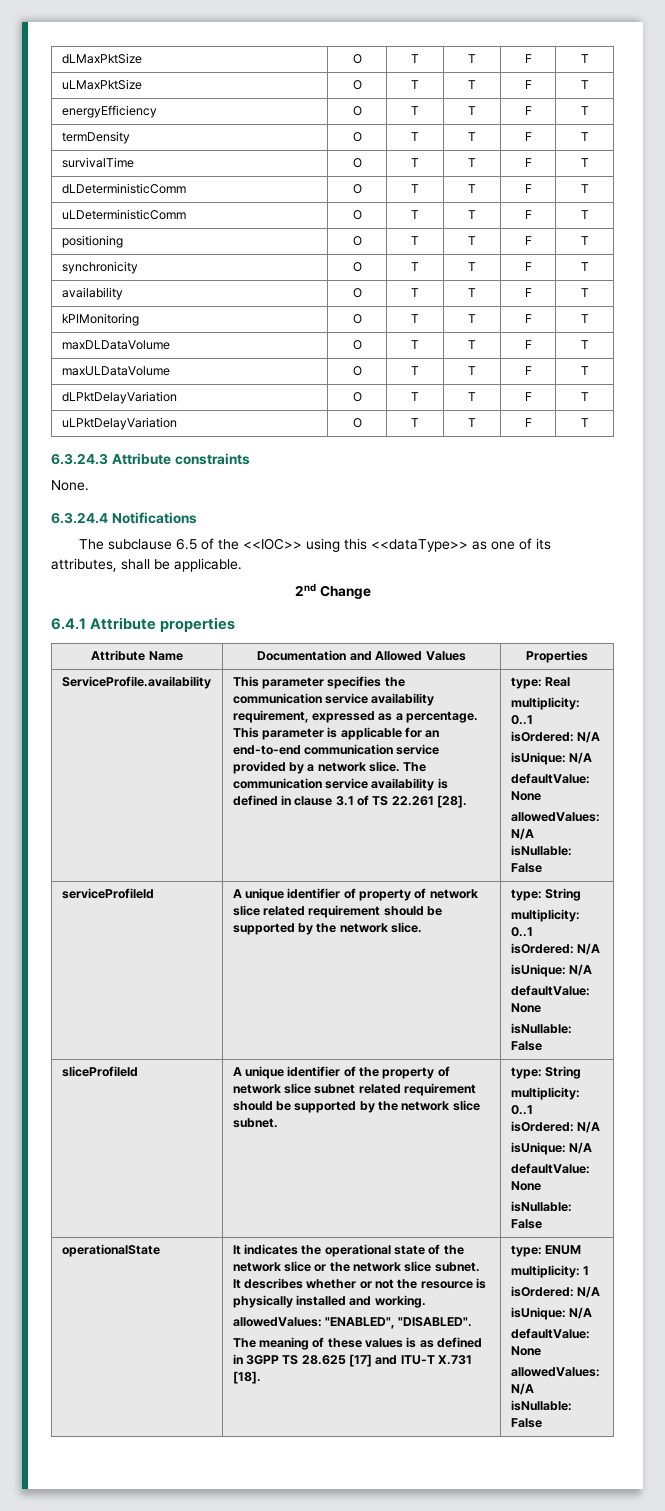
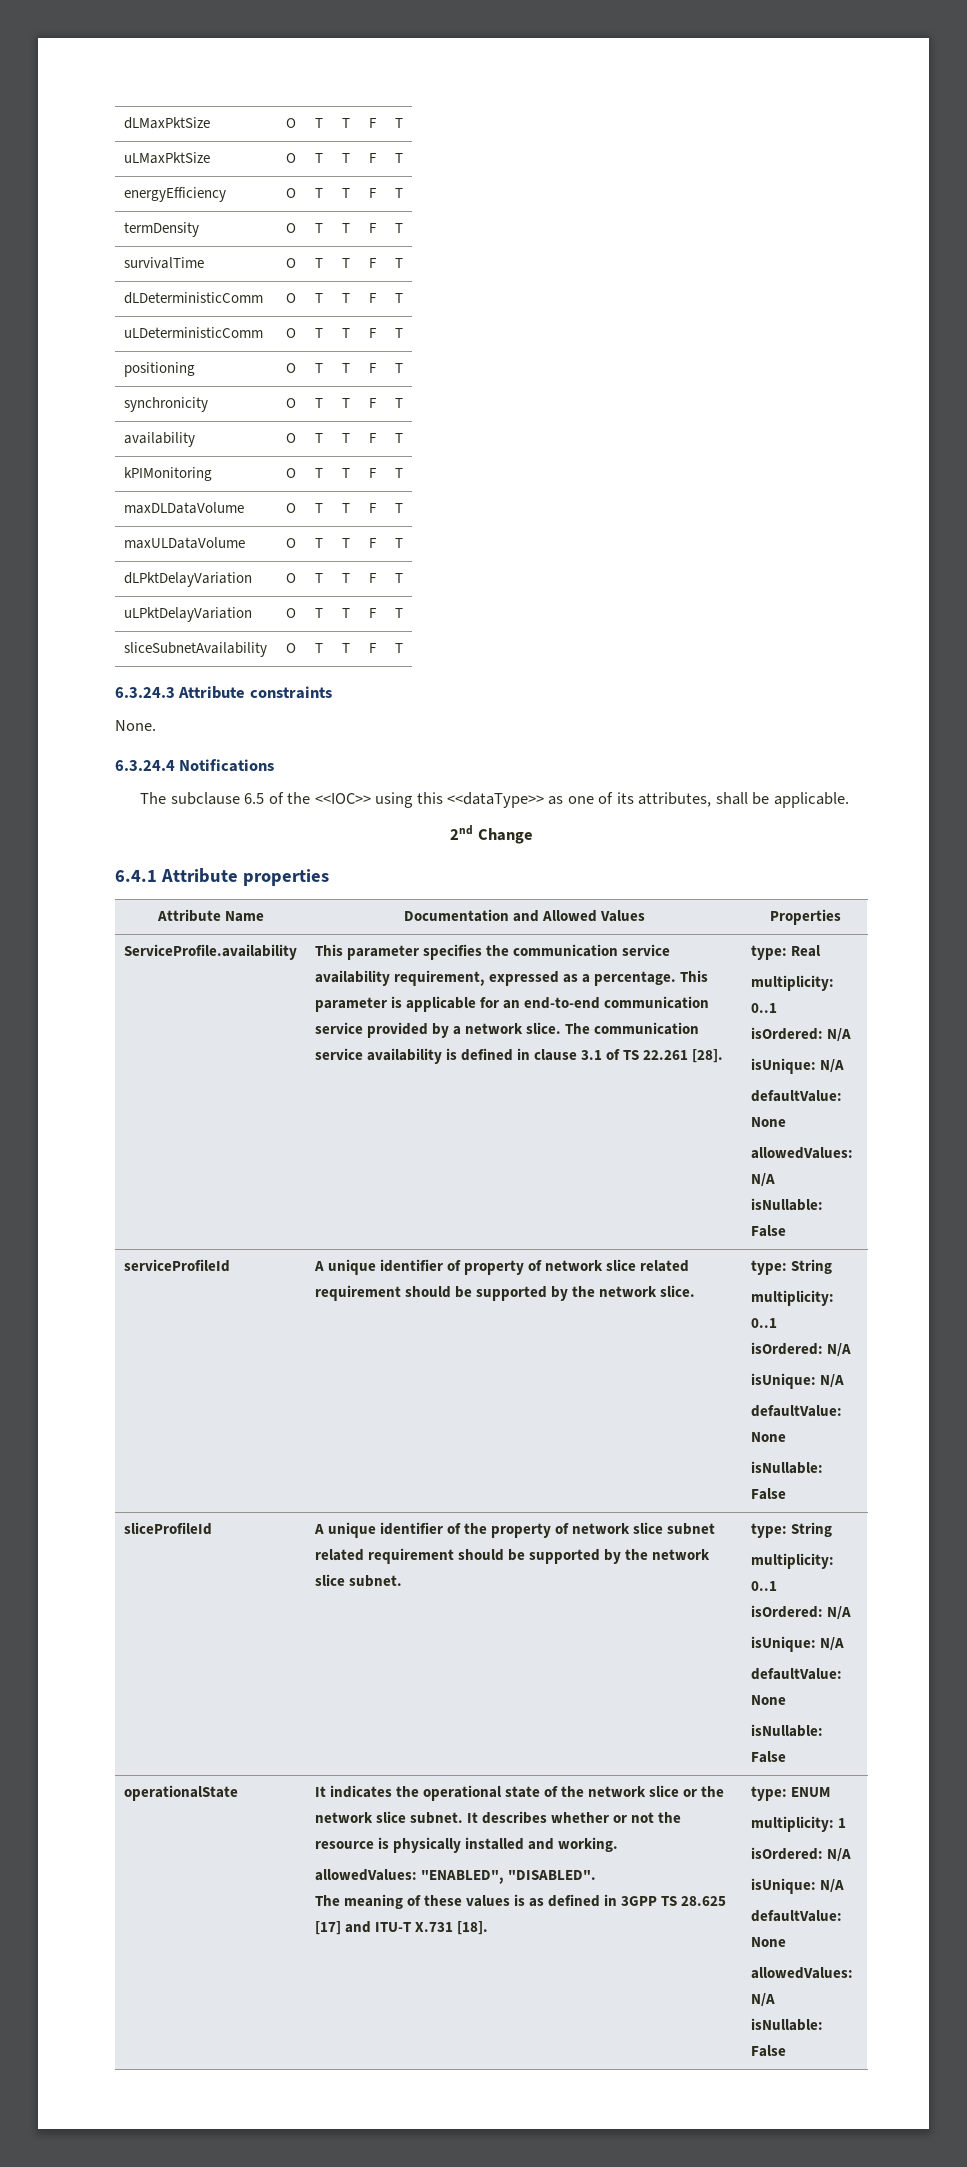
(589, 422) none -> [123,642,267,657] [286,643,296,653] [315,643,323,653] [342,643,350,653] [369,643,377,653] [394,643,403,653] // sliceSubnetAvailability | O | T | T | F | T

